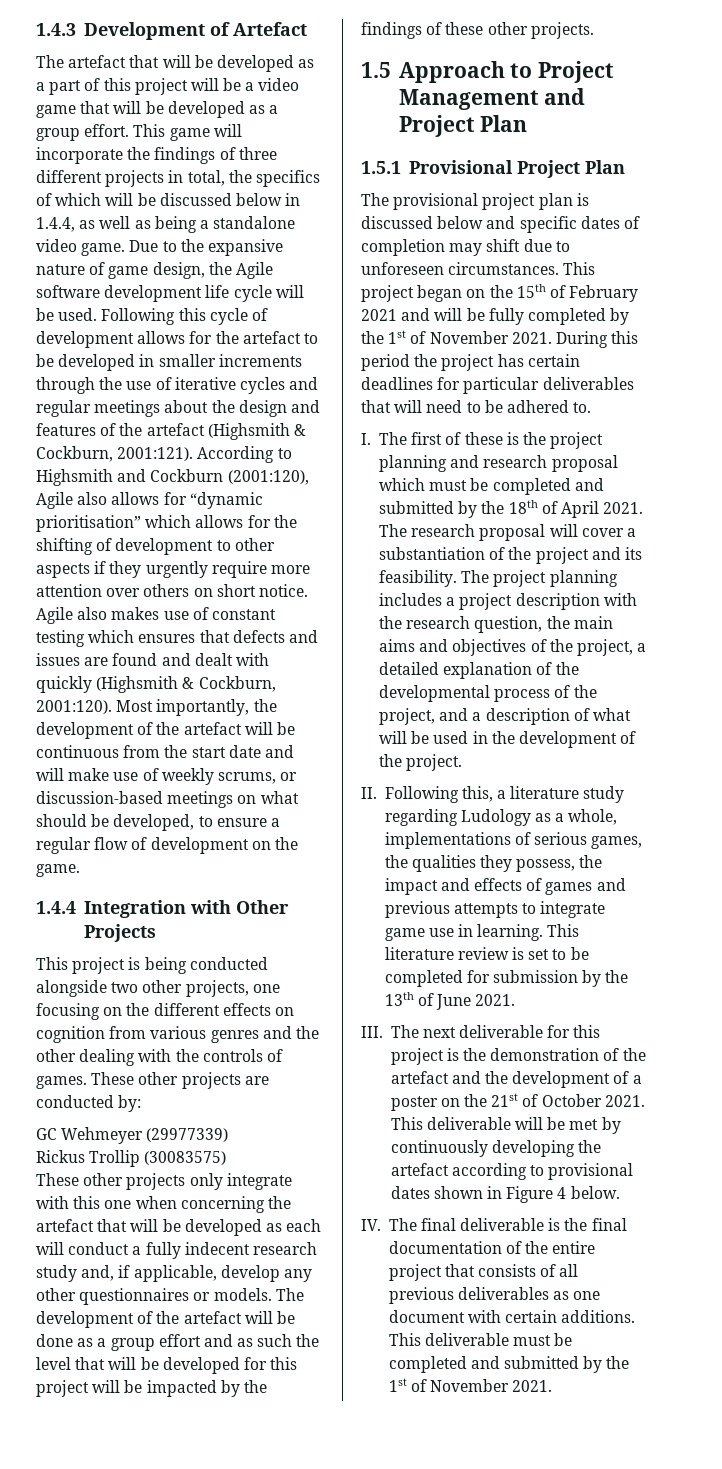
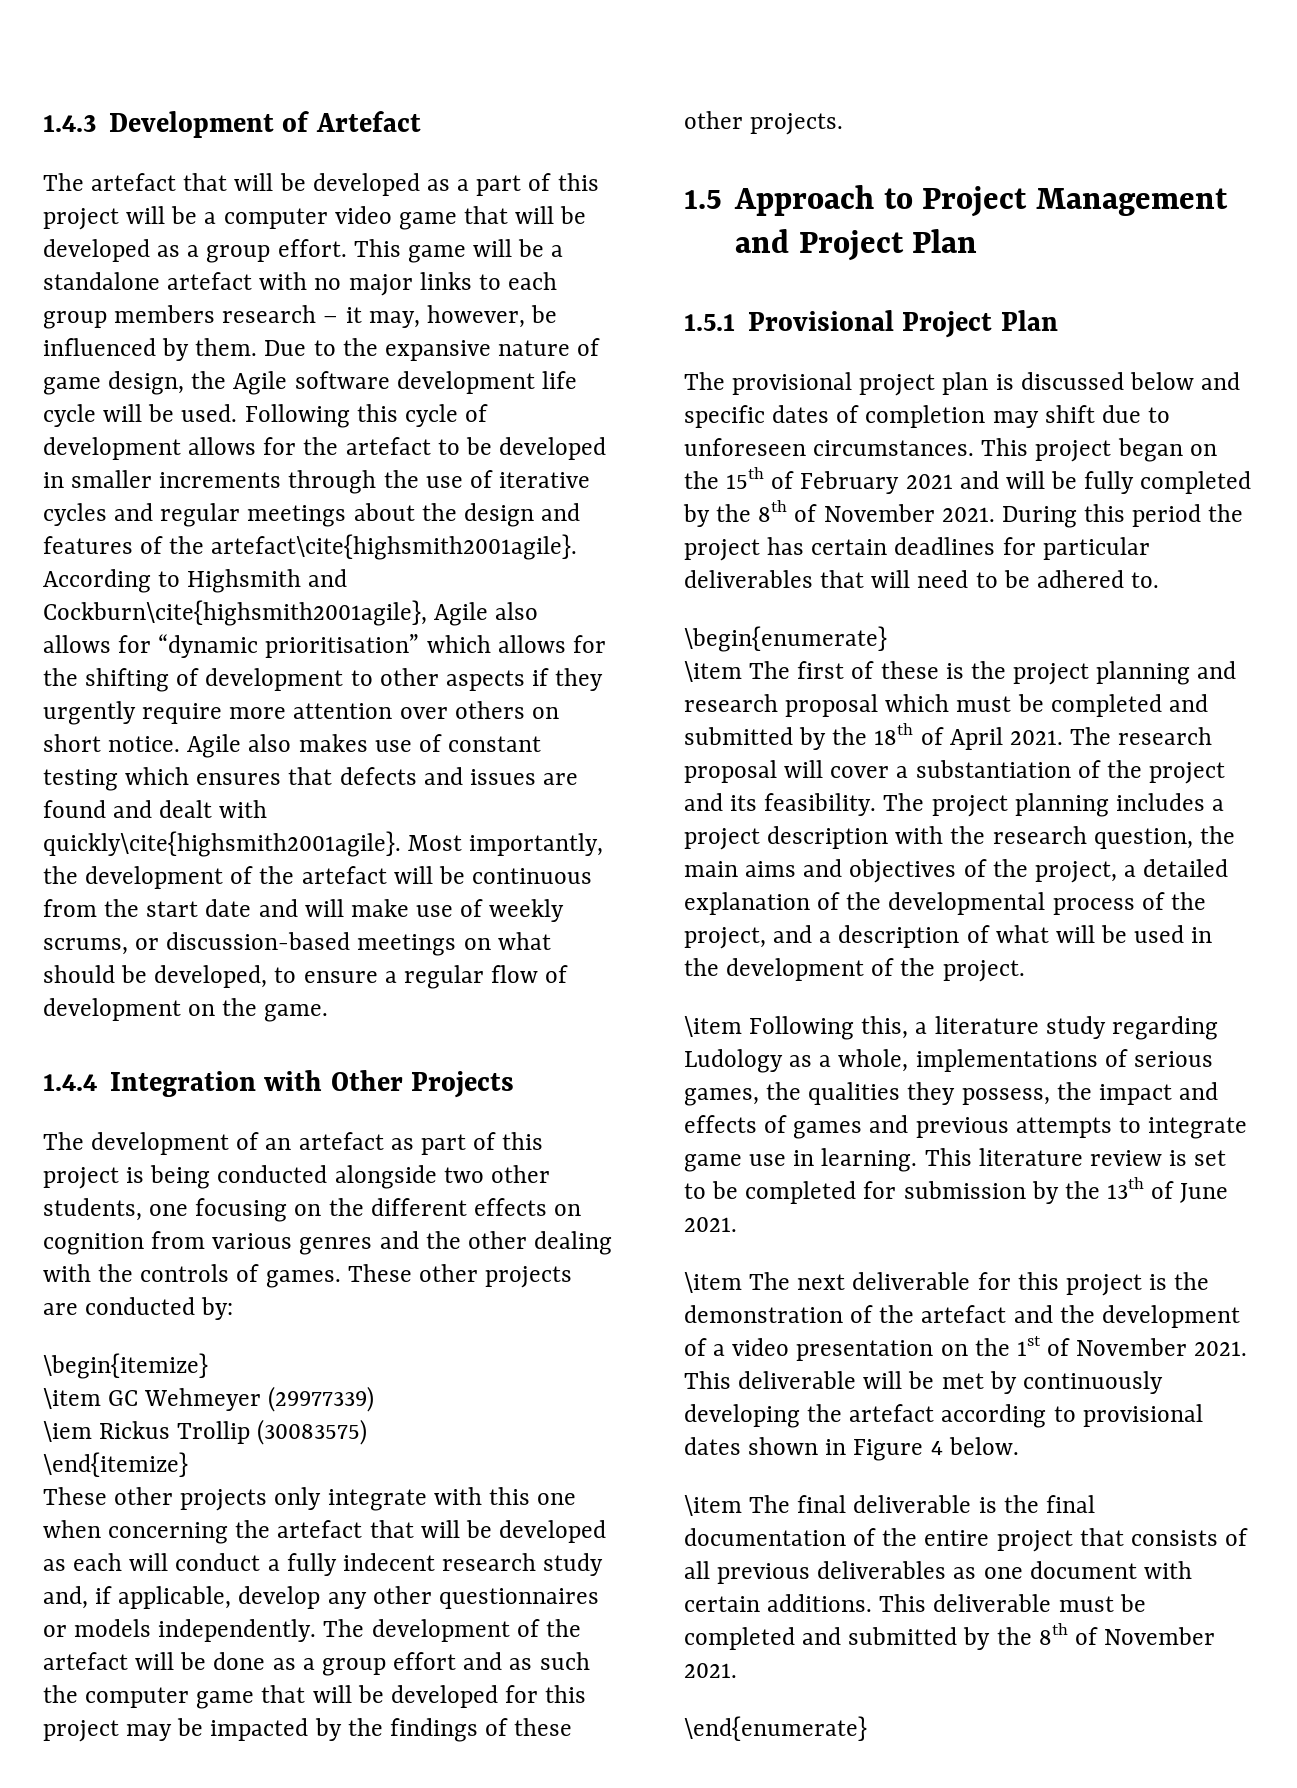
(255, 86) none -> [223,208,328,229] computer
[36,147,277,164] [36,170,320,187] [36,193,301,206] [36,216,296,233] [36,239,126,256] incorporate the findings of three different projects in total, the specifics of which will be discussed below in 1.4.4, as well as being a standalone video game. -> [518,239,564,257] [43,272,558,296] [43,305,558,329] [43,338,258,361] be a standalone artefact with no major links to each group members research – it may, however, be influenced by them.
[146,423,306,440] [36,446,194,462] artefact (Highsmith & Cockburn, 2001:121). -> [211,534,578,560] artefact\cite{highsmith2001agile}.
[150,469,309,485] Cockburn (2001:120), -> [43,600,427,626] Cockburn\cite{highsmith2001agile},
[36,676,276,693] [36,700,112,714] quickly (Highsmith & Cockburn, 2001:120). -> [43,831,401,857] quickly\cite{highsmith2001agile}.
[36,957,68,970] This -> [43,1132,544,1155] The development of an artefact as part of this
[185,980,249,997] projects, -> [43,1198,142,1221] students,
(142, 1103) none -> [43,1353,208,1379] [43,1388,101,1409] \begin{itemize} // \item
(229, 1135) none -> [43,1421,92,1442] \iem
(227, 1158) none -> [43,1452,188,1477] // \end{itemize}
[213,1288,272,1301] models. -> [74,1619,317,1642] models independently.
[36,1357,71,1370] level -> [85,1687,255,1709] computer game
[92,1380,121,1393] will -> [126,1724,173,1741] may
[388,330,407,344] 1st -> [758,500,788,522] 8th
[361,433,371,445] I. -> [684,626,887,652] [684,661,742,682] \begin{enumerate} // \item
[361,787,377,799] II. -> [684,1016,742,1037] \item
[361,1026,383,1038] III. -> [684,1272,742,1293] \item
[390,1093,602,1111] poster on the 21st of October -> [732,1336,1188,1361] video presentation on the 1st of November
[361,1219,381,1231] IV. -> [684,1495,742,1516] \item
[388,1378,553,1392] 1st of November 2021. -> [1038,1623,1216,1645] [684,1663,737,1678] [684,1716,867,1741] 8th of November 2021. // \end{enumerate}

